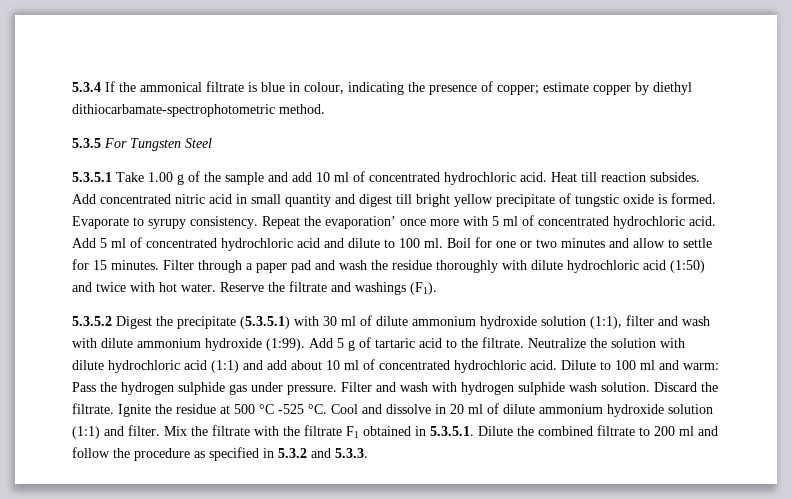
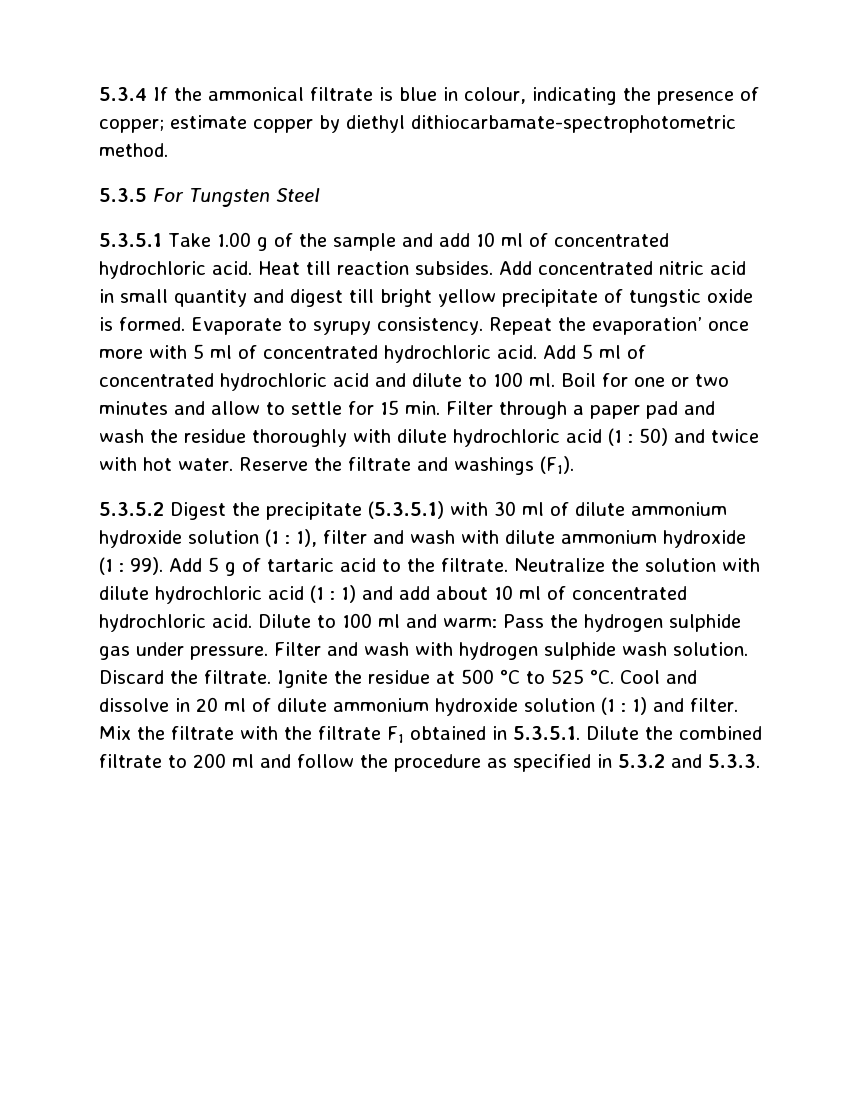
[111,260,159,270] minutes. -> [405,401,440,415] min.
[670,260,705,273] (1:50) -> [608,428,668,446] (1 : 50)
[590,316,622,329] (1:1), -> [265,529,317,547] (1 : 1),
[266,338,305,351] (1:99). -> [99,557,163,575] (1 : 99).
[211,360,239,373] (1:1) -> [310,585,356,603] (1 : 1)
[278,404,304,414] -525 -> [526,669,584,684] to 525
[72,426,100,439] (1:1) -> [601,697,647,715] (1 : 1)

